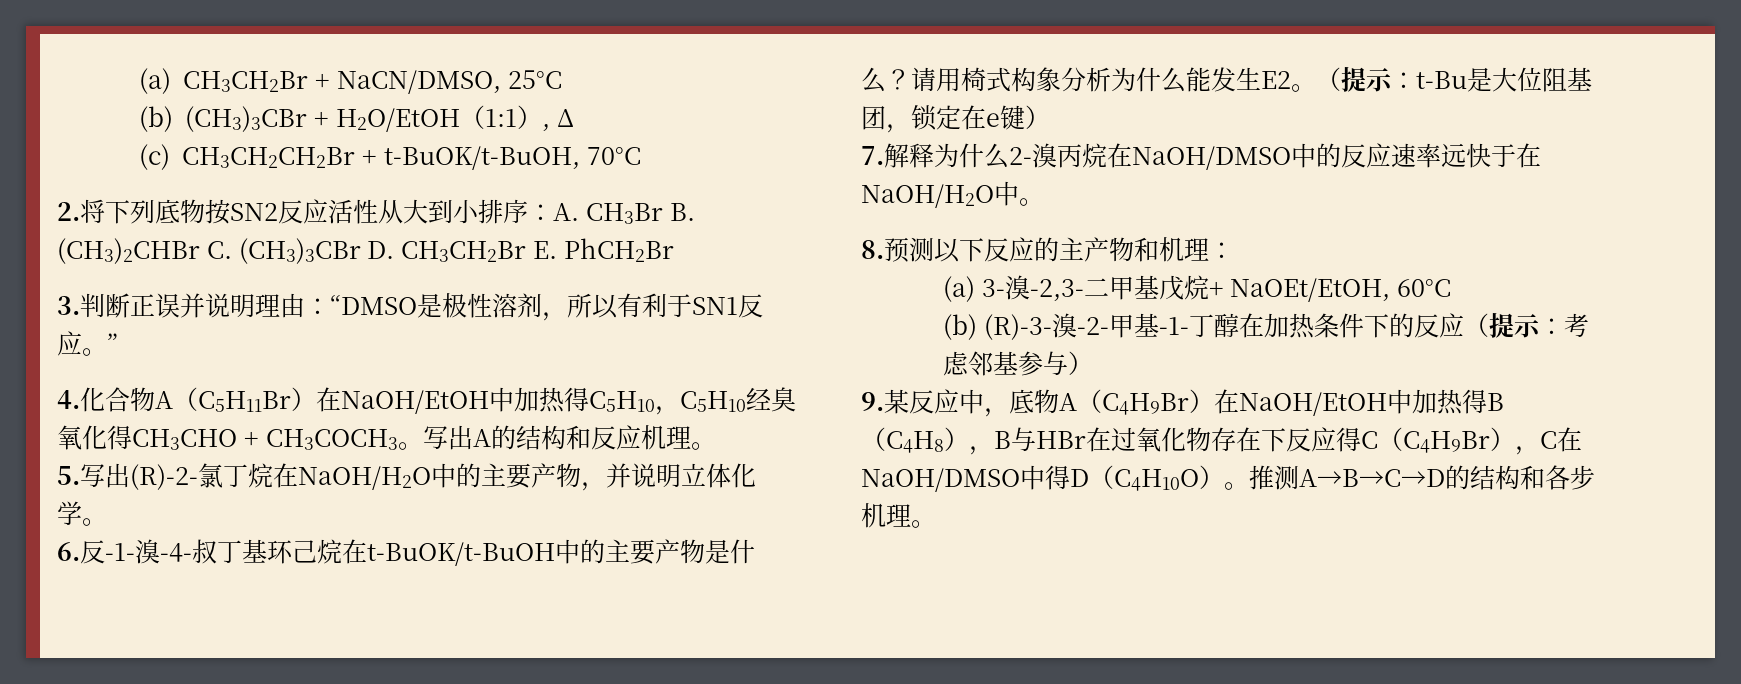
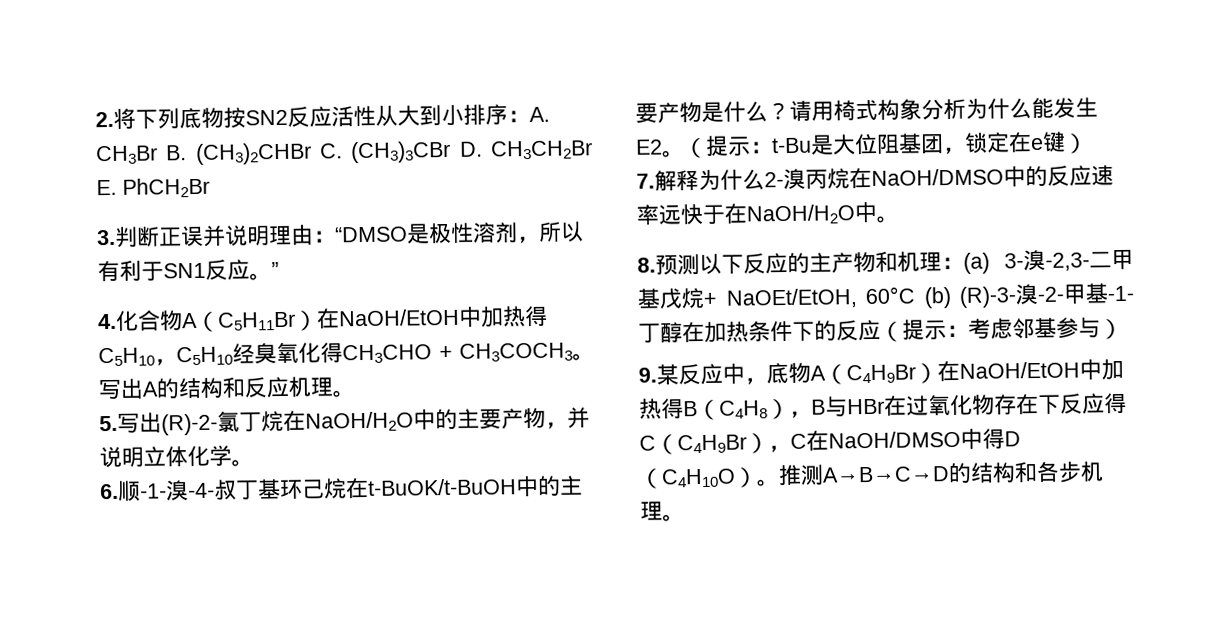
[138,68,562,94] [138,105,574,132] [138,144,641,170] (a) CH3CH2Br + NaCN/DMSO, 25°C // (b) (CH3)3CBr + H2O/EtOH（1:1）, Δ // (c) CH3CH2CH2Br + t-BuOK/t-BuOH, 70°C // -> (95, 119) none
[80,540,105,564] 反 -> [117,480,141,501] 顺
(1234, 250) // -> (964, 263) none
(1452, 288) // -> (915, 295) none

